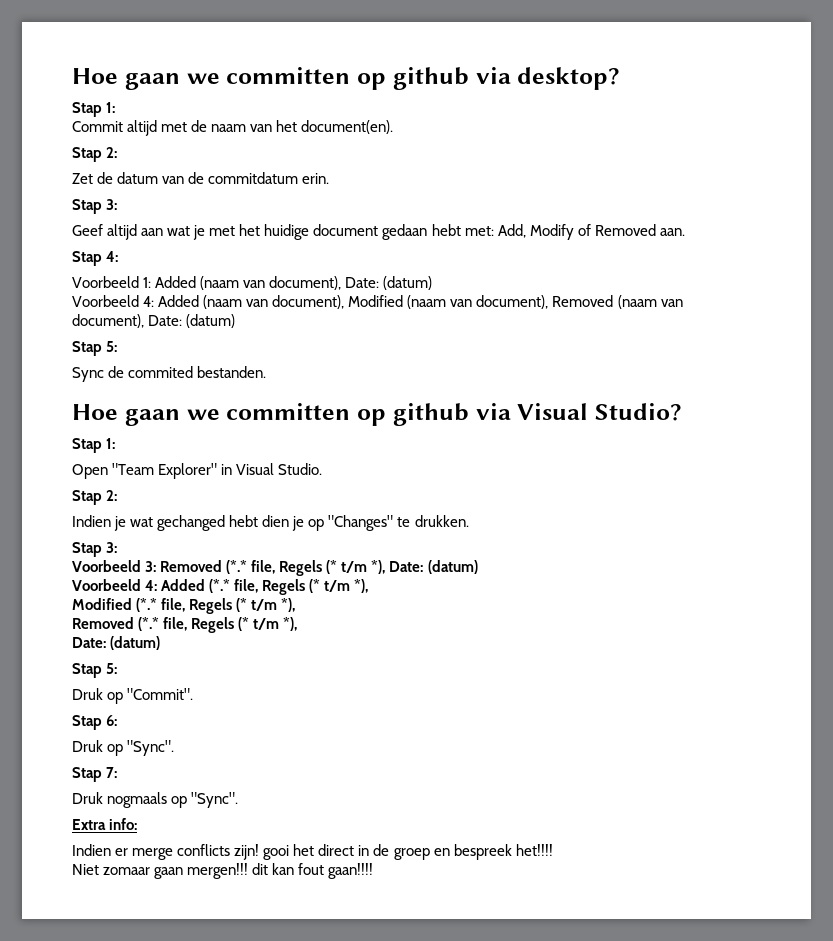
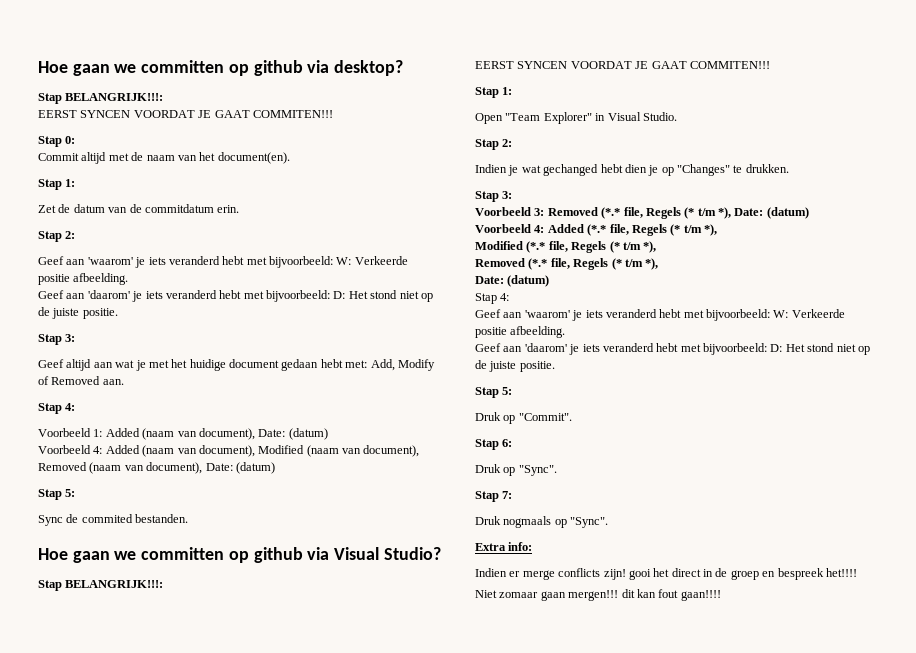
[106,102,116,113] 1: -> [65,93,164,101] [38,110,333,118] [38,136,76,147] BELANGRIJK!!!: // EERST SYNCEN VOORDAT JE GAAT COMMITEN!!! // Stap 0:
[106,147,118,158] 2: -> [65,179,76,187] 1:
(330, 178) none -> [38,231,76,242] [38,256,408,268] [38,273,129,285] [38,290,433,302] [38,307,118,319] // Stap 2: // Geef aan 'waarom' je iets veranderd hebt met bijvoorbeeld: W: Verkeerde positie afbeelding. // Geef aan 'daarom' je iets veranderd hebt met bijvoorbeeld: D: Het stond niet op de juiste positie.
(682, 412) none -> [38,580,164,591] [475,61,770,69] // Stap BELANGRIJK!!!: // EERST SYNCEN VOORDAT JE GAAT COMMITEN!!!
(161, 643) none -> [475,293,510,304] [475,309,845,321] [475,326,566,338] [475,343,870,355] [475,360,555,372] // Stap 4: // Geef aan 'waarom' je iets veranderd hebt met bijvoorbeeld: W: Verkeerde positie afbeelding. // Geef aan 'daarom' je iets veranderd hebt met bijvoorbeeld: D: Het stond niet op de juiste positie.

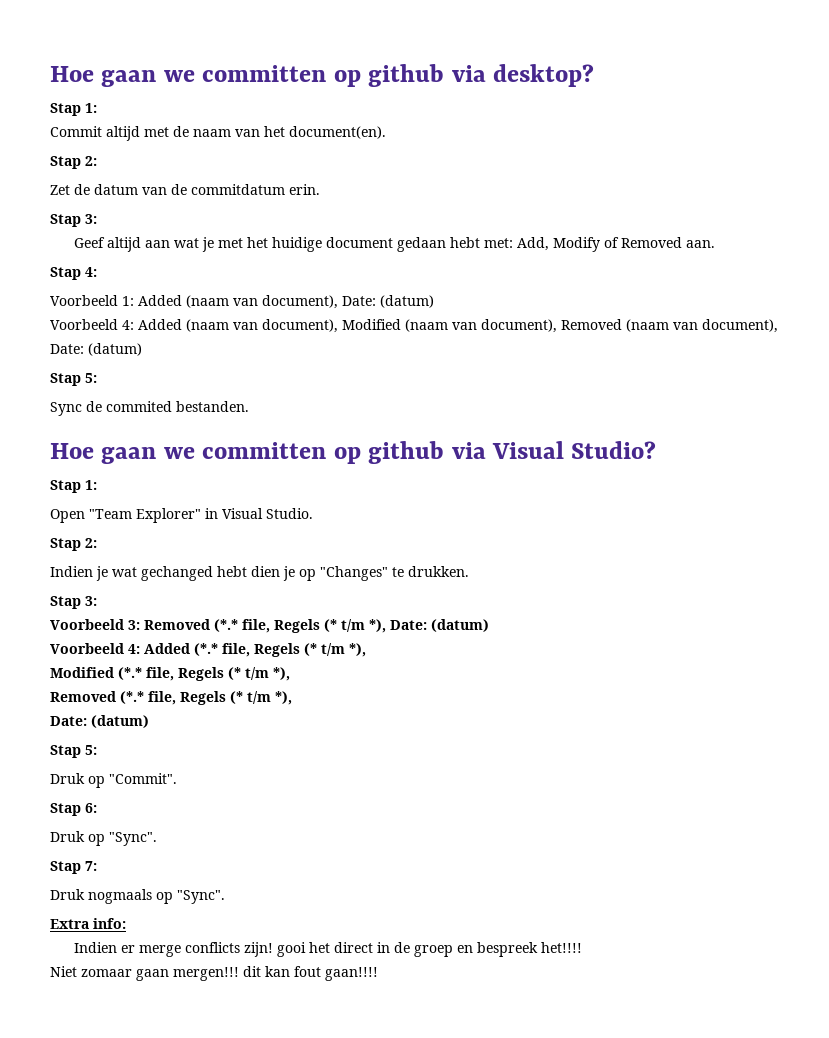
[65,93,164,101] [38,110,333,118] [38,136,76,147] BELANGRIJK!!!: // EERST SYNCEN VOORDAT JE GAAT COMMITEN!!! // Stap 0: -> [85,103,97,113] 1:
[65,179,76,187] 1: -> [85,156,97,166] 2:
[38,231,76,242] [38,256,408,268] [38,273,129,285] [38,290,433,302] [38,307,118,319] // Stap 2: // Geef aan 'waarom' je iets veranderd hebt met bijvoorbeeld: W: Verkeerde positie afbeelding. // Geef aan 'daarom' je iets veranderd hebt met bijvoorbeeld: D: Het stond niet op de juiste positie. -> (320, 189) none
[38,580,164,591] [475,61,770,69] // Stap BELANGRIJK!!!: // EERST SYNCEN VOORDAT JE GAAT COMMITEN!!! -> (657, 450) none
[475,293,510,304] [475,309,845,321] [475,326,566,338] [475,343,870,355] [475,360,555,372] // Stap 4: // Geef aan 'waarom' je iets veranderd hebt met bijvoorbeeld: W: Verkeerde positie afbeelding. // Geef aan 'daarom' je iets veranderd hebt met bijvoorbeeld: D: Het stond niet op de juiste positie. -> (149, 721) none

